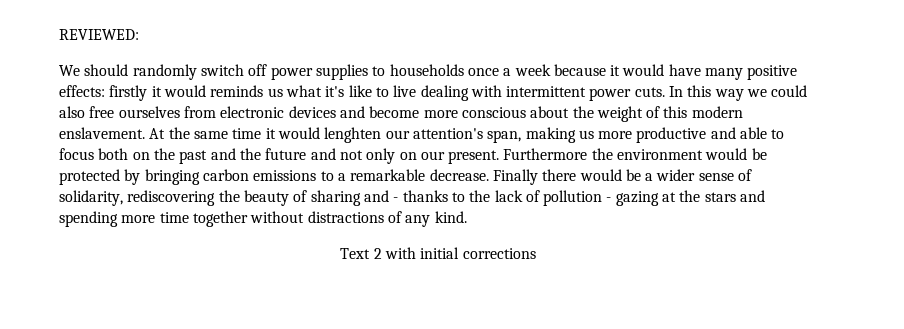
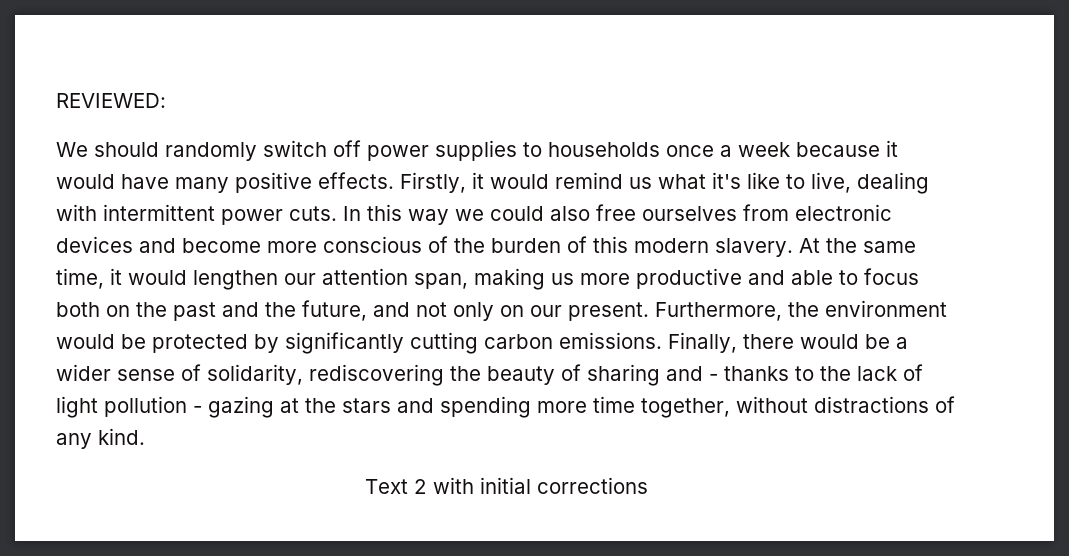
[59,85,264,101] effects: firstly it would reminds -> [318,172,623,193] effects. Firstly, it would remind
[393,85,417,97] live -> [811,172,851,193] live,
[530,106,643,122] about the weight -> [428,236,561,253] of the burden
[59,127,145,139] enslavement. -> [715,238,793,257] slavery.
[232,127,483,143] time it would lenghten our attention's -> [56,268,408,290] time, it would lengthen our attention
[265,148,307,160] future -> [302,300,367,321] future,
[503,148,588,160] Furthermore -> [655,302,782,321] Furthermore,
[144,169,538,185] bringing carbon emissions to a remarkable decrease. Finally -> [285,332,737,354] significantly cutting carbon emissions. Finally,
(540, 196) none -> [56,396,98,418] light
[192,211,248,227] together -> [641,398,730,418] together,

